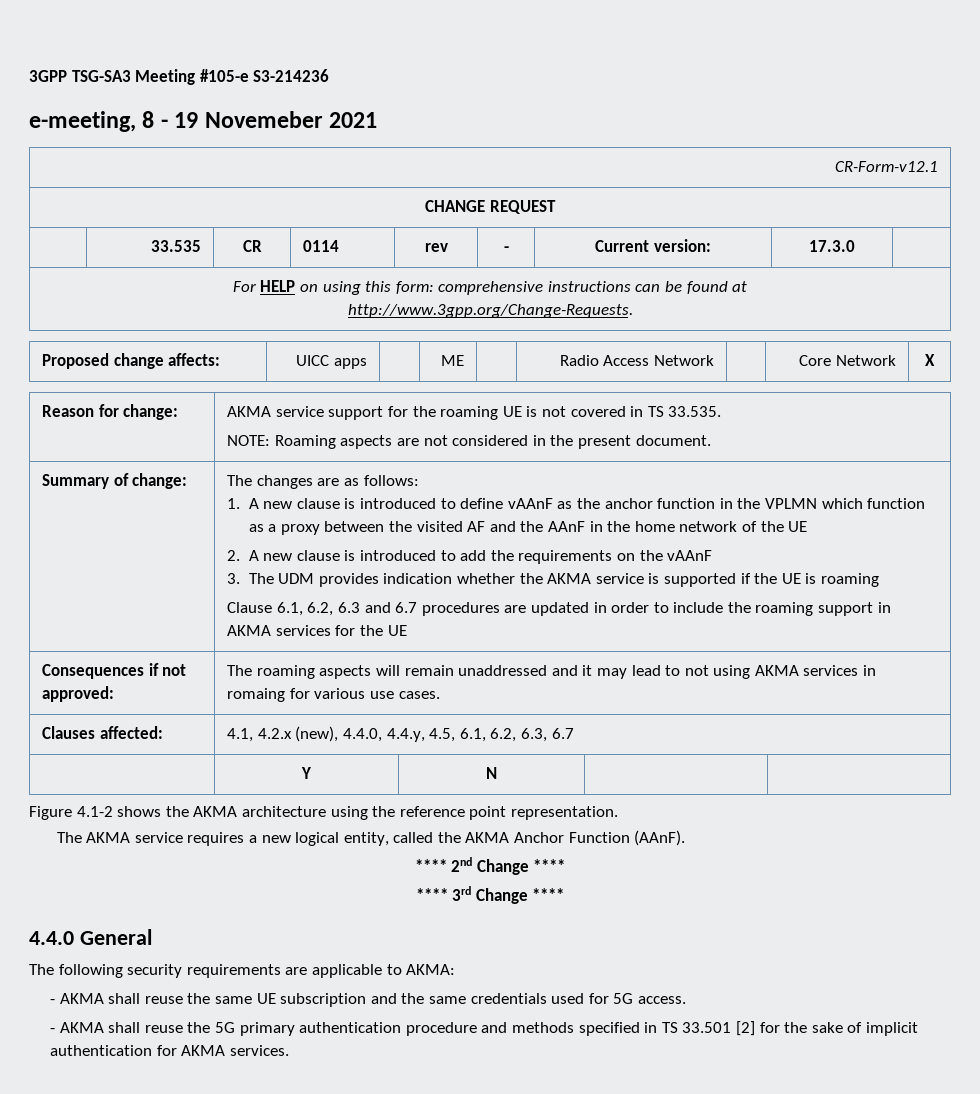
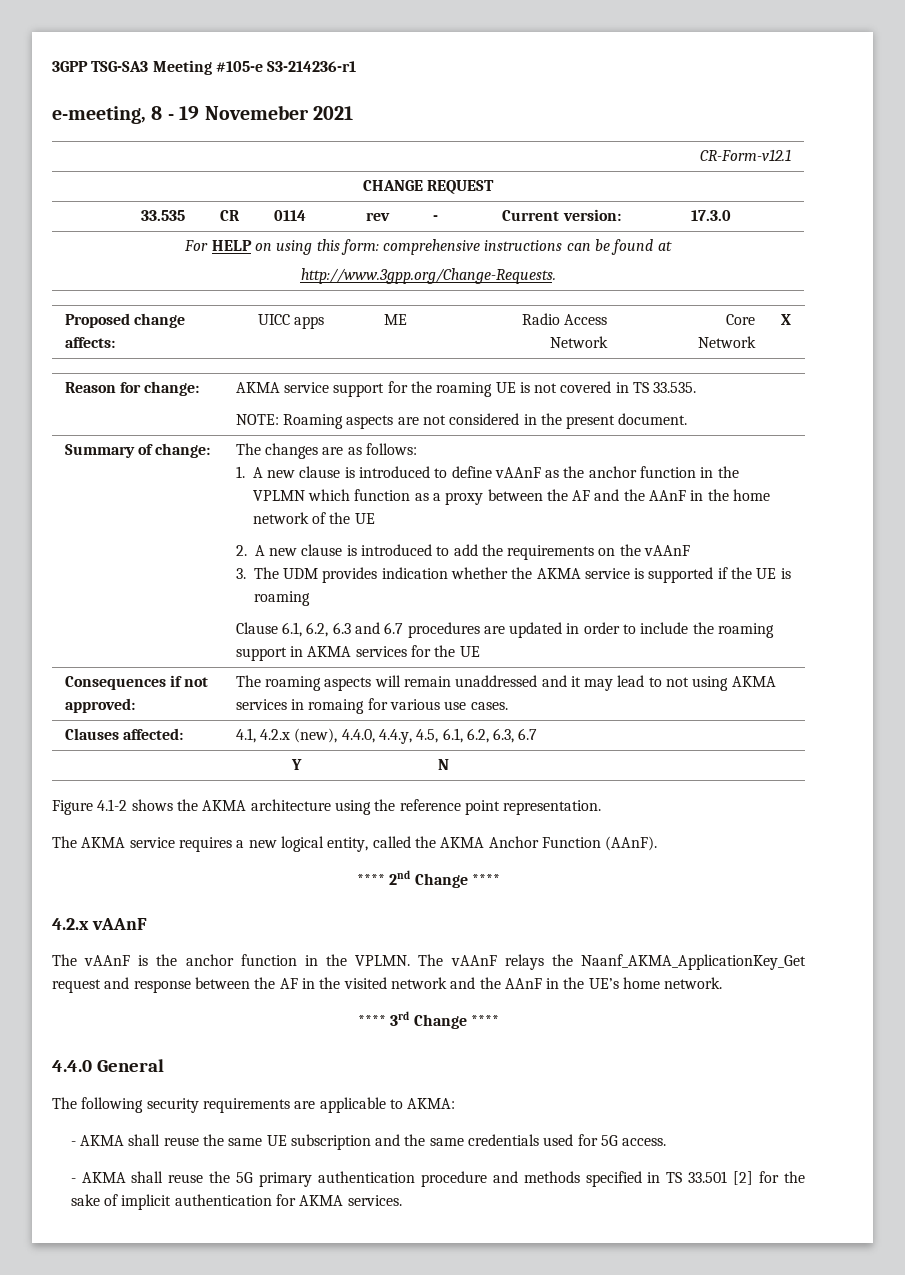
[253,69,330,82] S3-214236 -> [267,61,357,72] S3-214236-r1
[416,521,463,532] visited -> (568, 495) none
(566, 865) none -> [52,918,147,930] [52,954,806,970] [52,977,723,993] // 4.2.x vAAnF // The vAAnF is the anchor function in the VPLMN. The vAAnF relays the Naanf_AKMA_ApplicationKey_Get request and response between the AF in the visited network and the AAnF in the UE’s home network.

